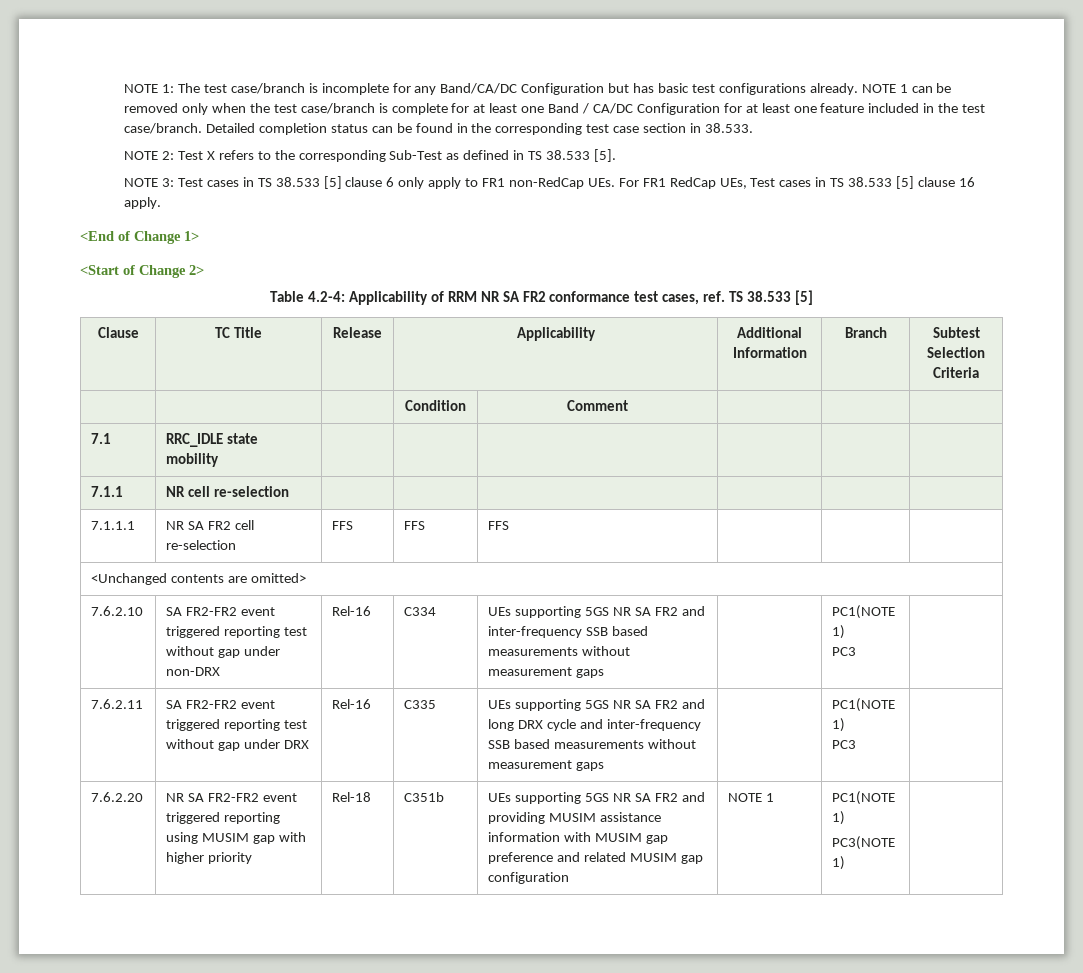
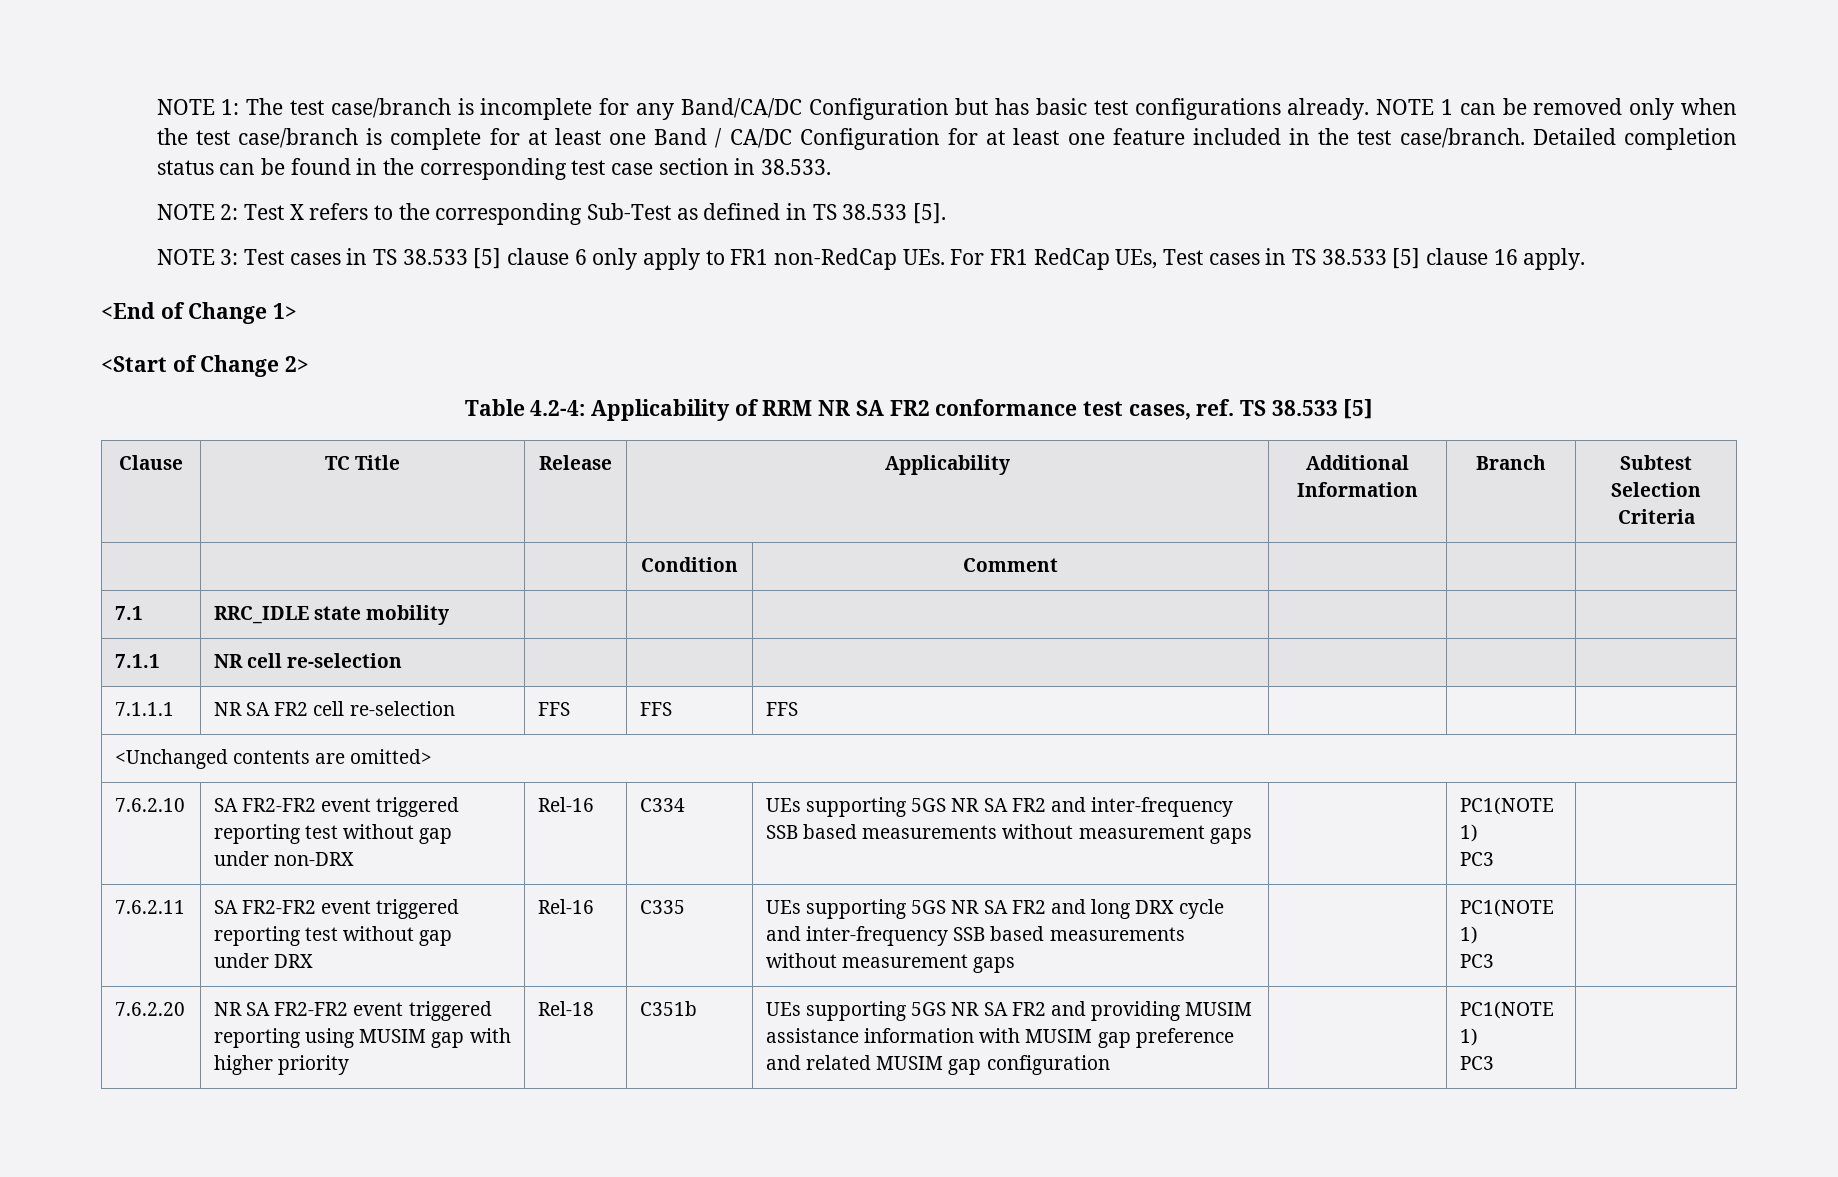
[728,793,774,802] [832,791,896,805] [832,811,846,825] [832,836,896,850] [832,856,846,870] NOTE 1 | PC1(NOTE 1) // PC3(NOTE 1) -> [1460,1001,1555,1019] [1460,1028,1479,1046] [1460,1056,1495,1070] | PC1(NOTE 1) // PC3

